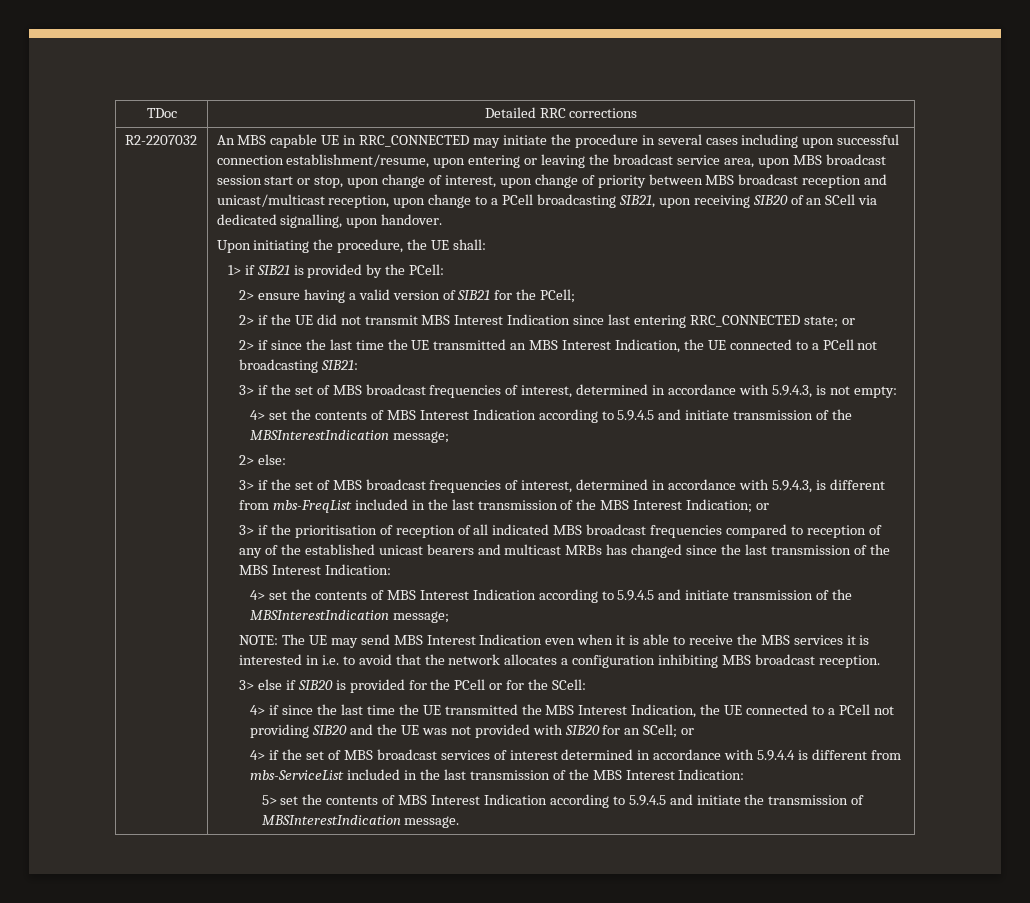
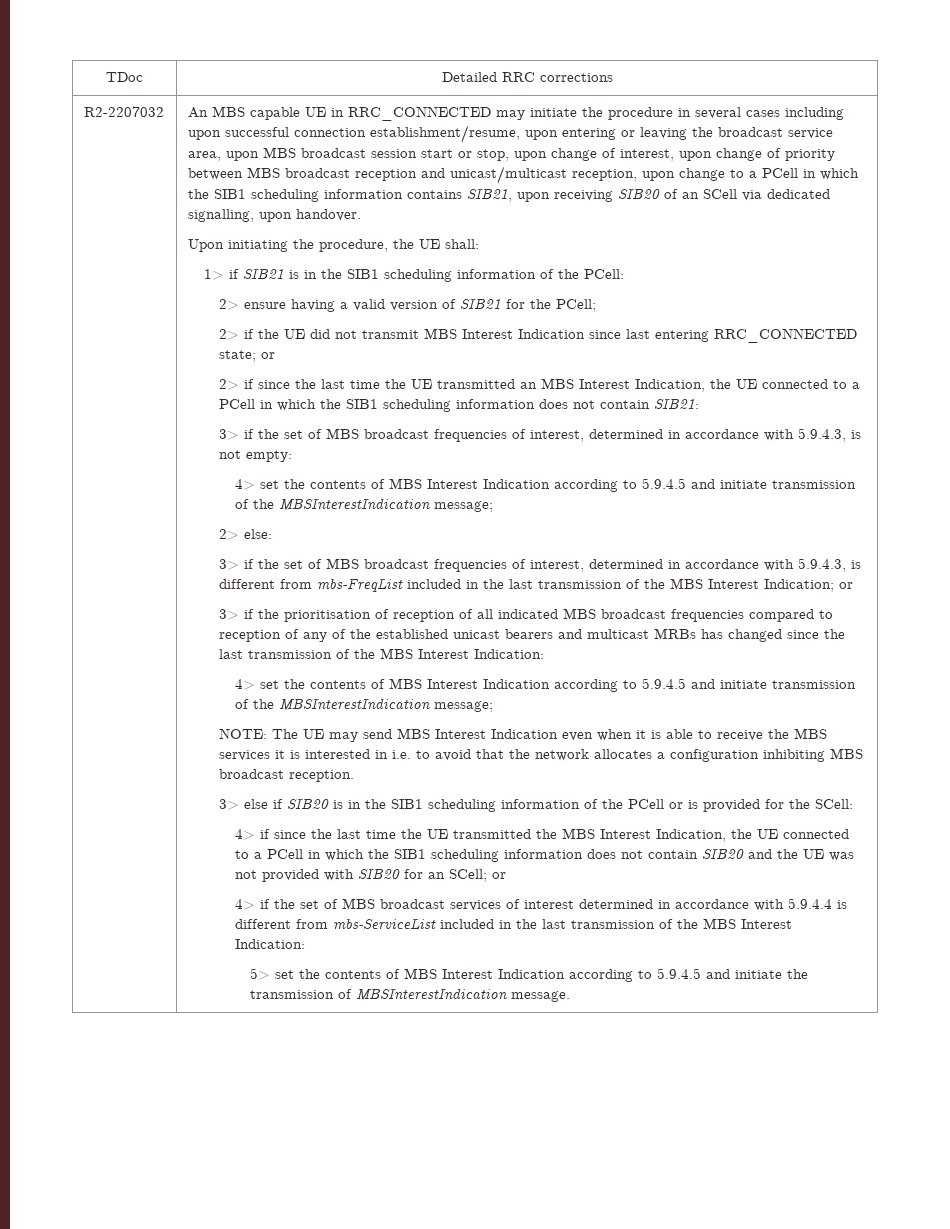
[536,194,616,208] broadcasting -> [802,168,859,180] [187,189,462,202] in which the SIB1 scheduling information contains
[307,264,383,278] provided by -> [303,269,554,282] in the SIB1 scheduling information of
[857,341,878,350] [239,359,319,373] not broadcasting -> [260,399,651,412] in which the SIB1 scheduling information does not contain
[349,679,427,693] provided for -> [348,799,599,812] in the SIB1 scheduling information of
(503, 686) none -> [688,799,761,812] is provided
[873,706,894,715] [250,724,310,738] not providing -> [307,849,698,862] in which the SIB1 scheduling information does not contain

